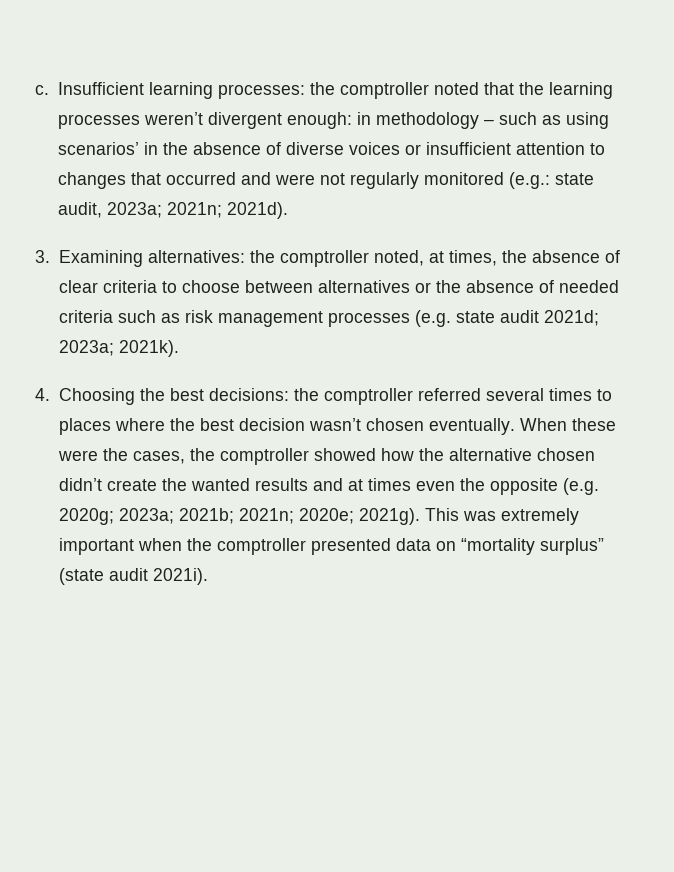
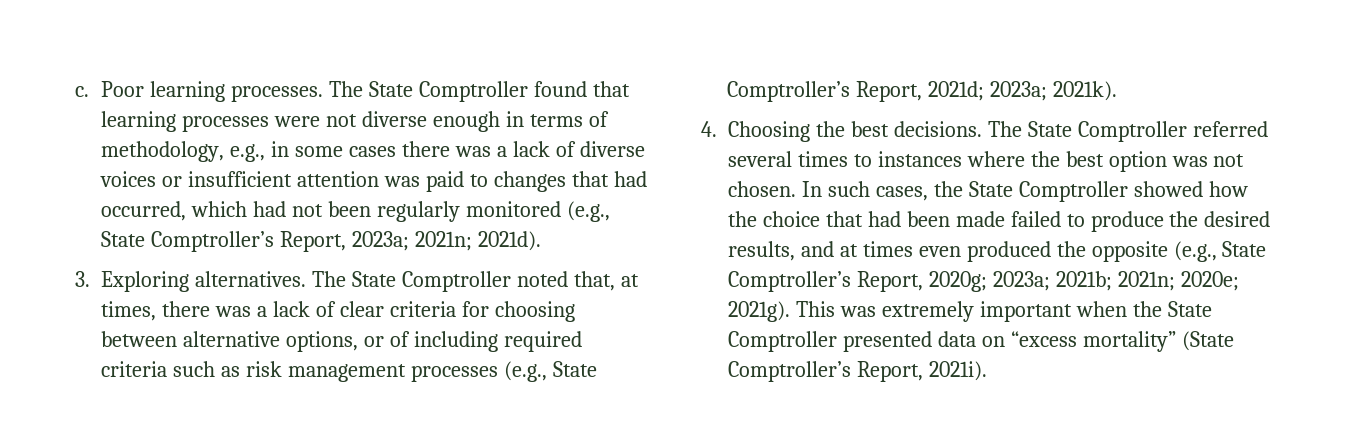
[57,82,613,99] [57,112,609,129] [57,142,261,155] Insufficient learning processes: the comptroller noted that the learning processes weren’t divergent enough: in methodology – such as using scenarios’ in the absence -> [101,81,630,102] [101,111,609,132] [101,141,550,162] Poor learning processes. The State Comptroller found that learning processes were not diverse enough in terms of methodology, e.g., in some cases there was a lack
(585, 148) none -> [384,171,465,192] was paid
[165,172,594,189] [57,202,288,219] [35,250,620,267] [58,280,619,293] occurred and were not regularly monitored (e.g.: state audit, 2023a; 2021n; 2021d). // 3. Examining alternatives: the comptroller noted, at times, the absence of clear criteria to choose between alternatives or the absence of needed -> [613,171,647,187] [101,201,610,222] [101,231,542,252] [75,271,639,292] [101,301,575,322] [101,331,583,352] had occurred, which had not been regularly monitored (e.g., State Comptroller’s Report, 2023a; 2021n; 2021d). // 3. Exploring alternatives. The State Comptroller noted that, at times, there was a lack of clear criteria for choosing between alternative options, or of including required
[414,310,539,327] (e.g. state audit -> [504,361,597,382] [727,81,923,102] (e.g., State Comptroller’s Report,
[208,388,413,405] decisions: the comptroller -> [893,121,1187,142] decisions. The State Comptroller
[58,418,111,435] places -> [877,151,962,167] instances
[238,418,616,435] [57,448,595,465] [58,478,308,491] decision wasn’t chosen eventually. When these were the cases, the comptroller showed how the alternative chosen didn’t create the wanted results -> [1108,151,1245,172] [728,181,1248,202] [728,211,1271,232] [728,241,795,261] option was not chosen. In such cases, the State Comptroller showed how the choice that had been made failed to produce the desired results,
(455, 486) none -> [966,241,1051,262] produced
[562,478,599,495] (e.g. -> [1173,241,1267,262] [728,271,923,292] (e.g., State Comptroller’s Report,
[216,538,306,555] comptroller -> [1167,301,1212,317] [728,331,837,352] State Comptroller
[460,538,604,555] [58,568,148,585] “mortality surplus” (state audit -> [1010,331,1234,352] [728,361,923,382] “excess mortality” (State Comptroller’s Report,

